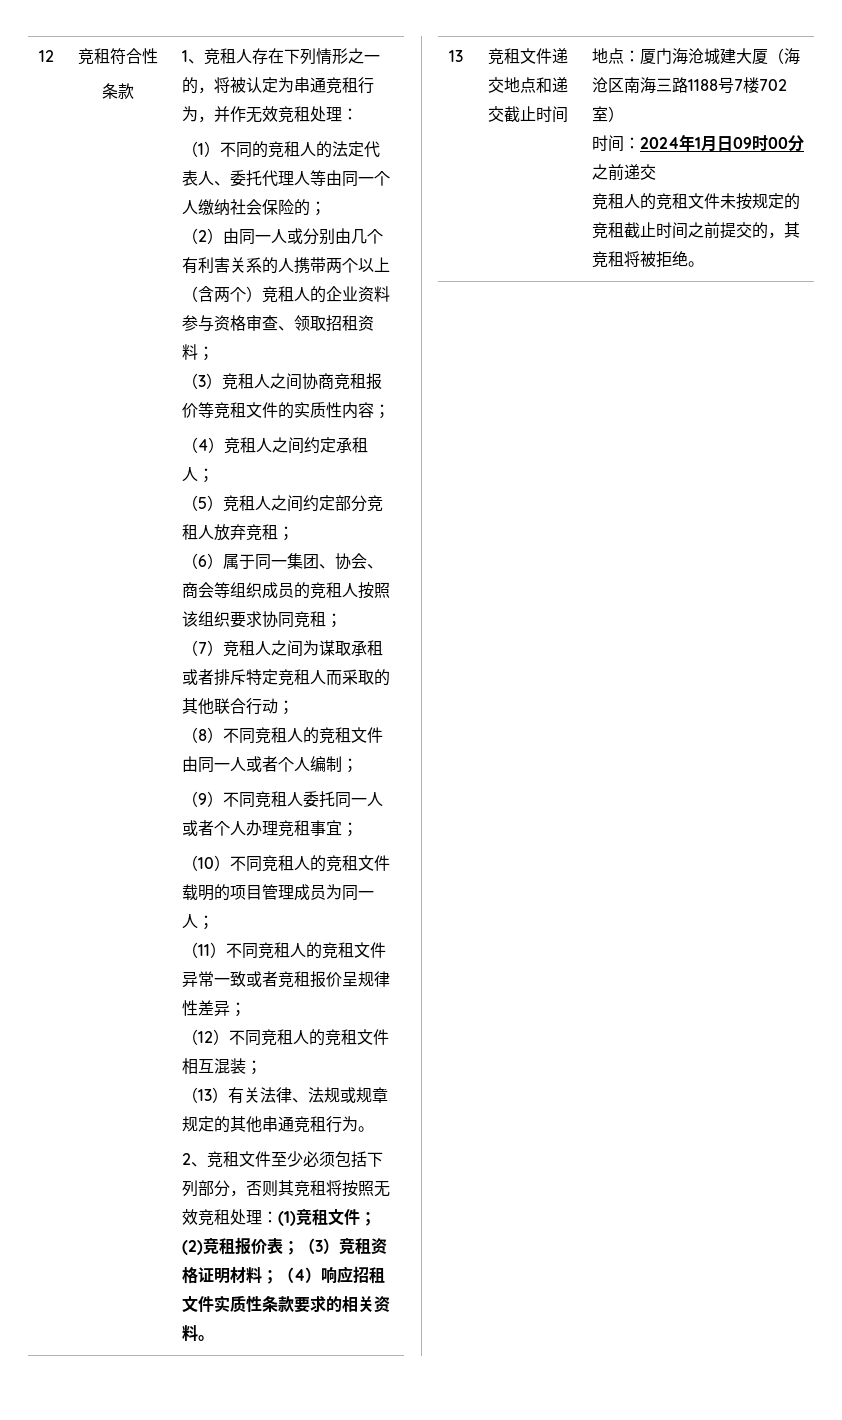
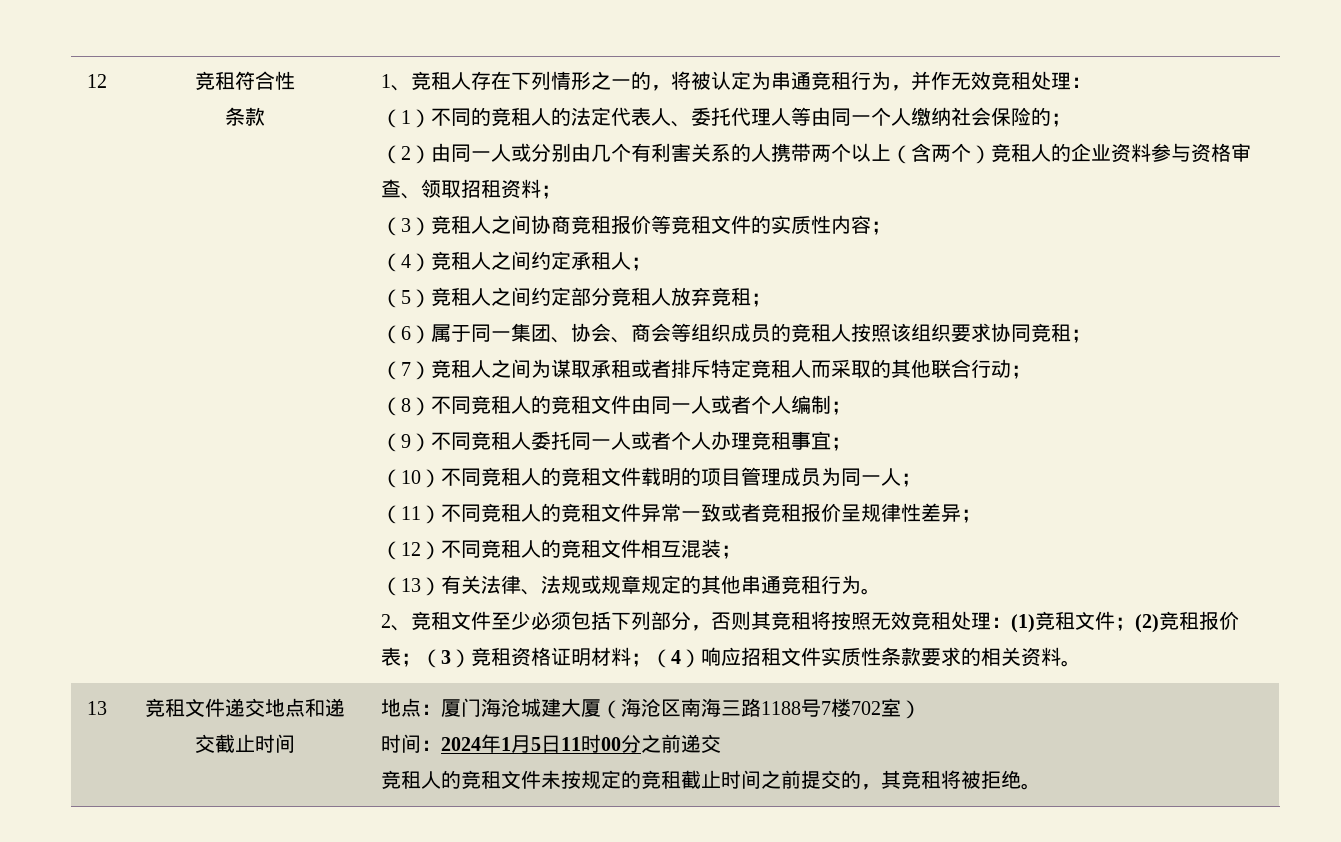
[716,136,752,151] 日09 -> [531,735,582,753] 5日11

